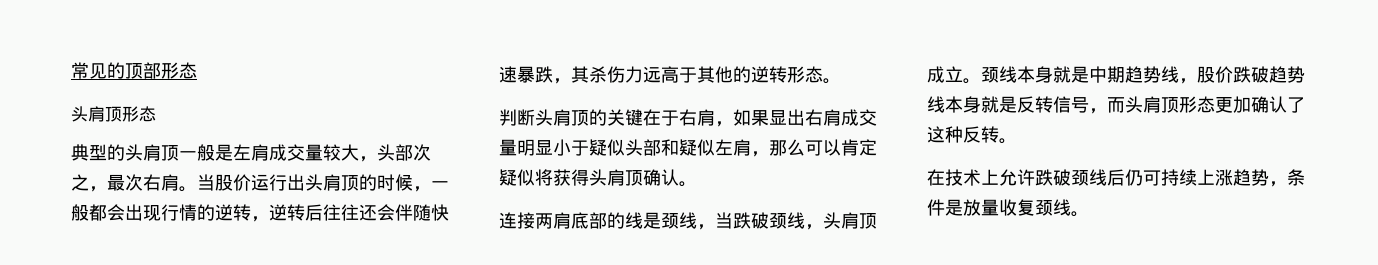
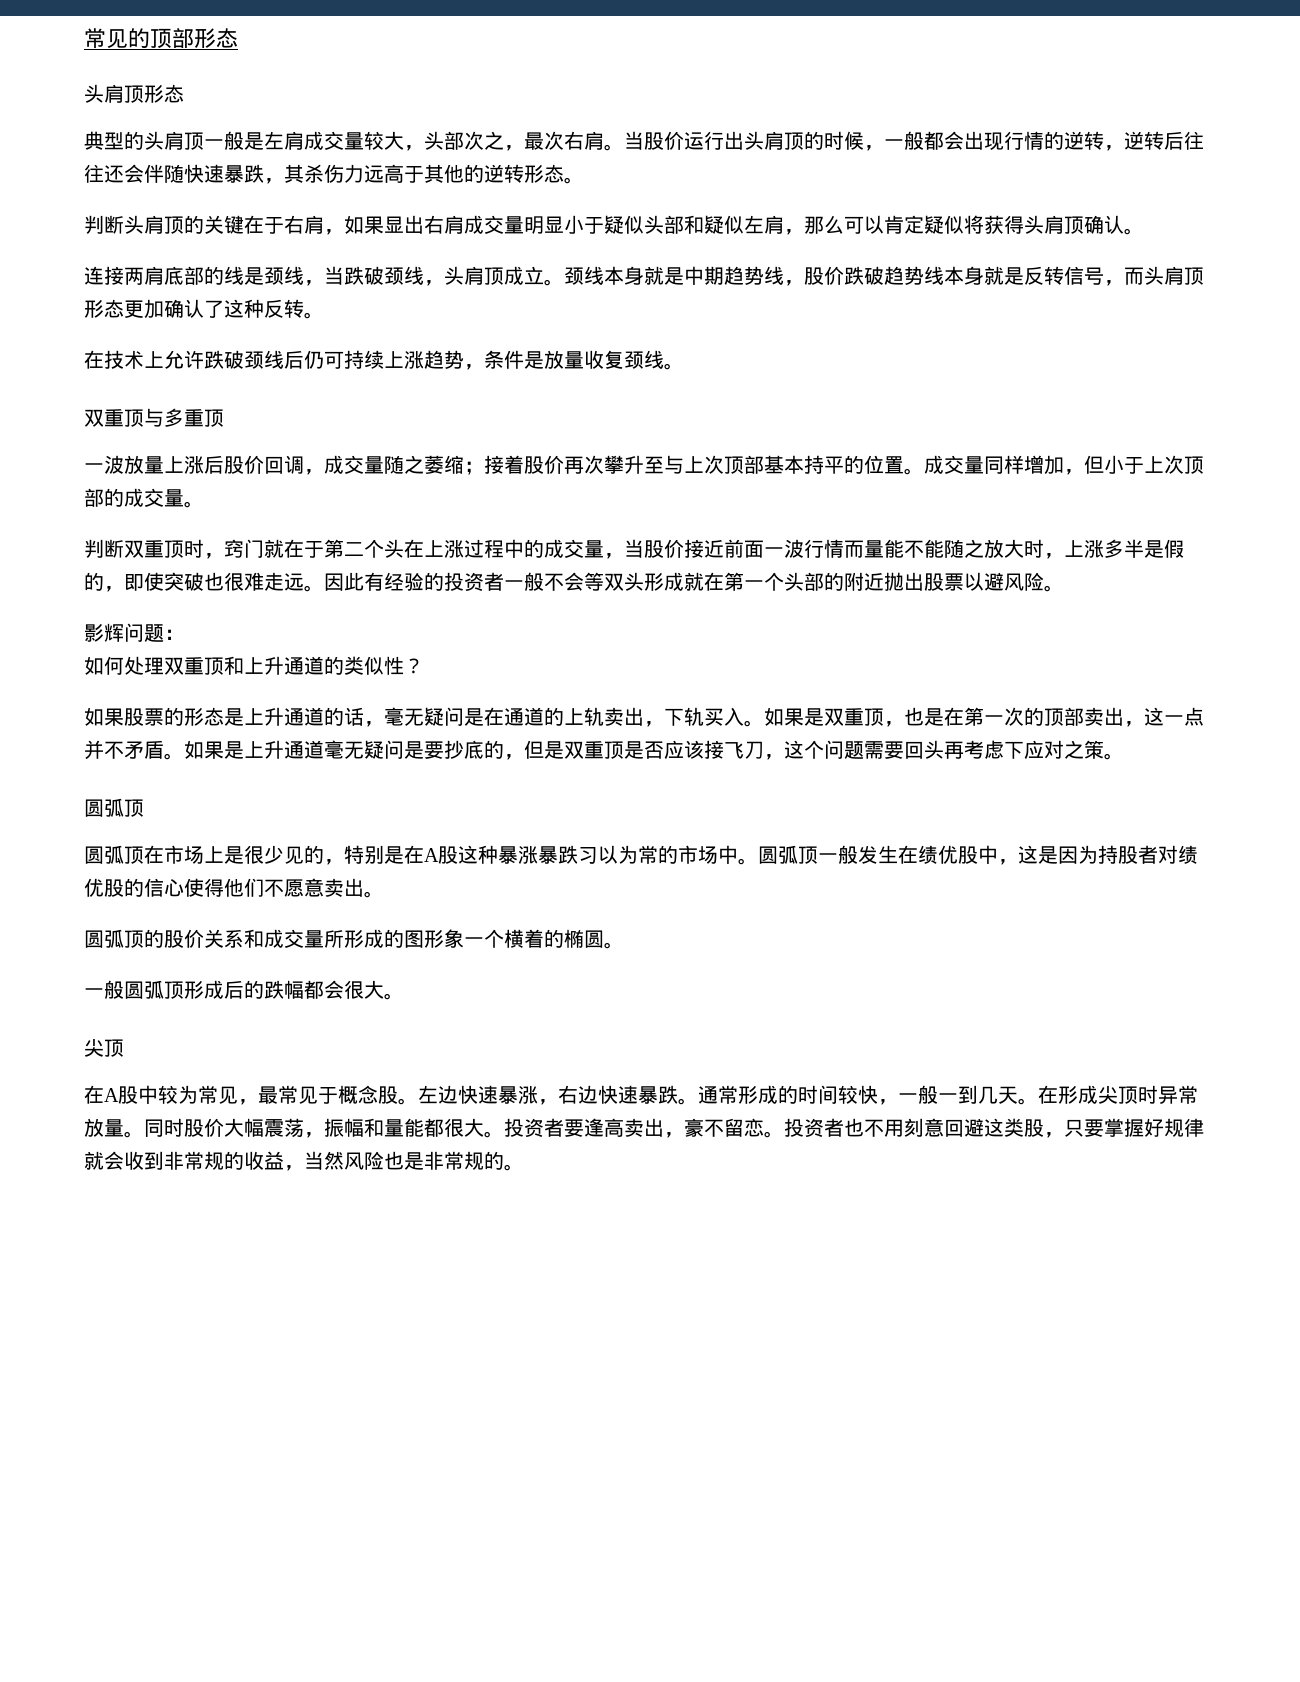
(1089, 214) none -> [84,408,224,427] [84,455,1204,475] [84,488,204,508] [84,539,1184,559] [84,572,1064,592] [84,623,184,642] [84,656,424,675] [84,707,1204,727] [84,740,1124,760] [84,798,144,817] [84,845,1198,865] [84,878,384,898] [84,929,624,949] [84,980,404,1000] [84,1038,124,1057] [84,1085,1198,1105] [84,1118,1204,1138] [84,1151,524,1171] // 双重顶与多重顶 // 一波放量上涨后股价回调，成交量随之萎缩；接着股价再次攀升至与上次顶部基本持平的位置。成交量同样增加，但小于上次顶部的成交量。 // 判断双重顶时，窍门就在于第二个头在上涨过程中的成交量，当股价接近前面一波行情而量能不能随之放大时，上涨多半是假的，即使突破也很难走远。因此有经验的投资者一般不会等双头形成就在第一个头部的附近抛出股票以避风险。 // 影辉问题： // 如何处理双重顶和上升通道的类似性？ // 如果股票的形态是上升通道的话，毫无疑问是在通道的上轨卖出，下轨买入。如果是双重顶，也是在第一次的顶部卖出，这一点并不矛盾。如果是上升通道毫无疑问是要抄底的，但是双重顶是否应该接飞刀，这个问题需要回头再考虑下应对之策。 // 圆弧顶 // 圆弧顶在市场上是很少见的，特别是在A股这种暴涨暴跌习以为常的市场中。圆弧顶一般发生在绩优股中，这是因为持股者对绩优股的信心使得他们不愿意卖出。 // 圆弧顶的股价关系和成交量所形成的图形象一个横着的椭圆。 // 一般圆弧顶形成后的跌幅都会很大。 // 尖顶 // 在A股中较为常见，最常见于概念股。左边快速暴涨，右边快速暴跌。通常形成的时间较快，一般一到几天。在形成尖顶时异常放量。同时股价大幅震荡，振幅和量能都很大。投资者要逢高卖出，豪不留恋。投资者也不用刻意回避这类股，只要掌握好规律就会收到非常规的收益，当然风险也是非常规的。

